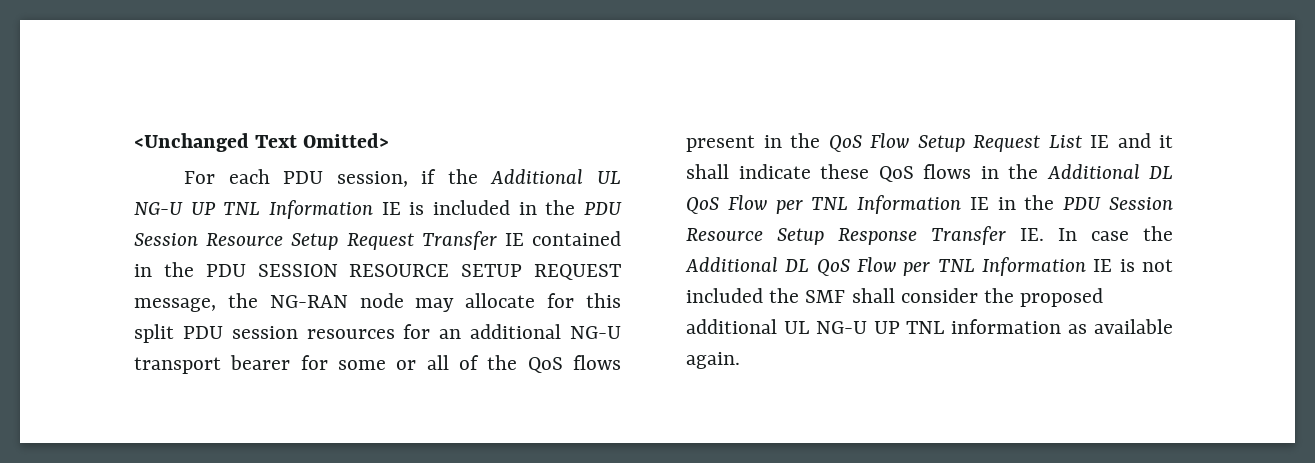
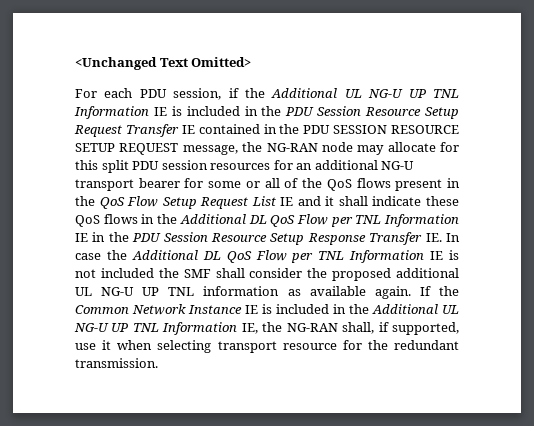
(740, 360) none -> [419,286,459,296] [75,304,459,315] [74,322,459,335] [75,340,459,353] [75,358,158,368] If the Common Network Instance IE is included in the Additional UL NG-U UP TNL Information IE, the NG-RAN shall, if supported, use it when selecting transport resource for the redundant transmission.

